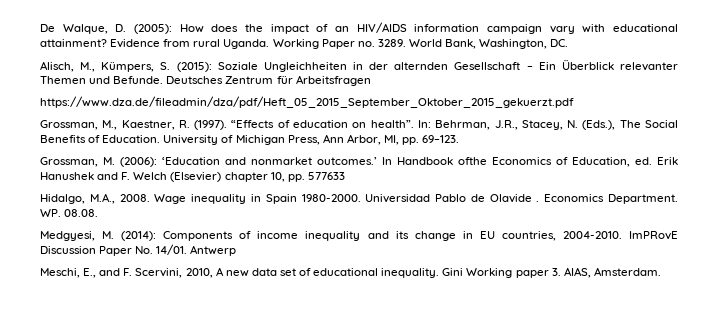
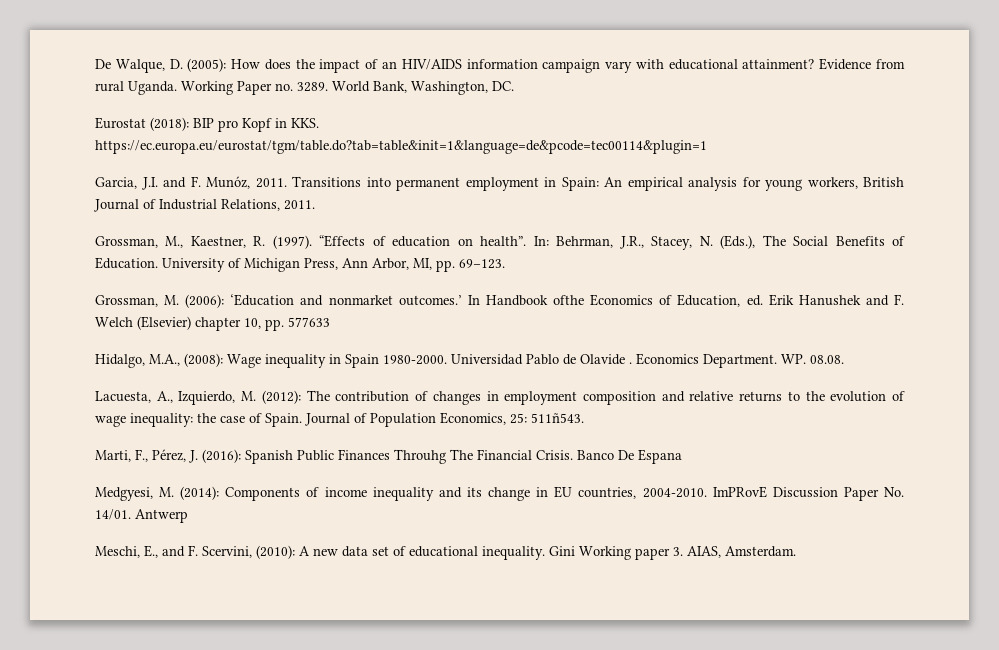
[40,59,678,72] [40,75,371,86] [40,96,574,108] Alisch, M., Kümpers, S. (2015): Soziale Ungleichheiten in der alternden Gesellschaft – Ein Überblick relevanter Themen und Befunde. Deutsches Zentrum für Arbeitsfragen // https://www.dza.de/fileadmin/dza/pdf/Heft_05_2015_September_Oktober_2015_gekuerzt.pdf -> [95,117,319,132] [95,140,707,154] [95,176,904,191] [94,199,315,212] Eurostat (2018): BIP pro Kopf in KKS. https://ec.europa.eu/eurostat/tgm/table.do?tab=table&init=1&language=de&pcode=tec00114&plugin=1 // Garcia, J.I. and F. Munóz, 2011. Transitions into permanent employment in Spain: An empirical analysis for young workers, British Journal of Industrial Relations, 2011.
[119,194,150,202] 2008. -> [184,353,223,367] (2008):
(99, 213) none -> [95,390,905,405] [95,412,584,427] [95,449,682,464] // Lacuesta, A., Izquierdo, M. (2012): The contribution of changes in employment composition and relative returns to the evolution of wage inequality: the case of Spain. Journal of Population Economics, 25: 511ñ543. // Marti, F., Pérez, J. (2016): Spanish Public Finances Throuhg The Financial Crisis. Banco De Espana
[185,268,213,278] 2010, -> [256,545,295,559] (2010):

